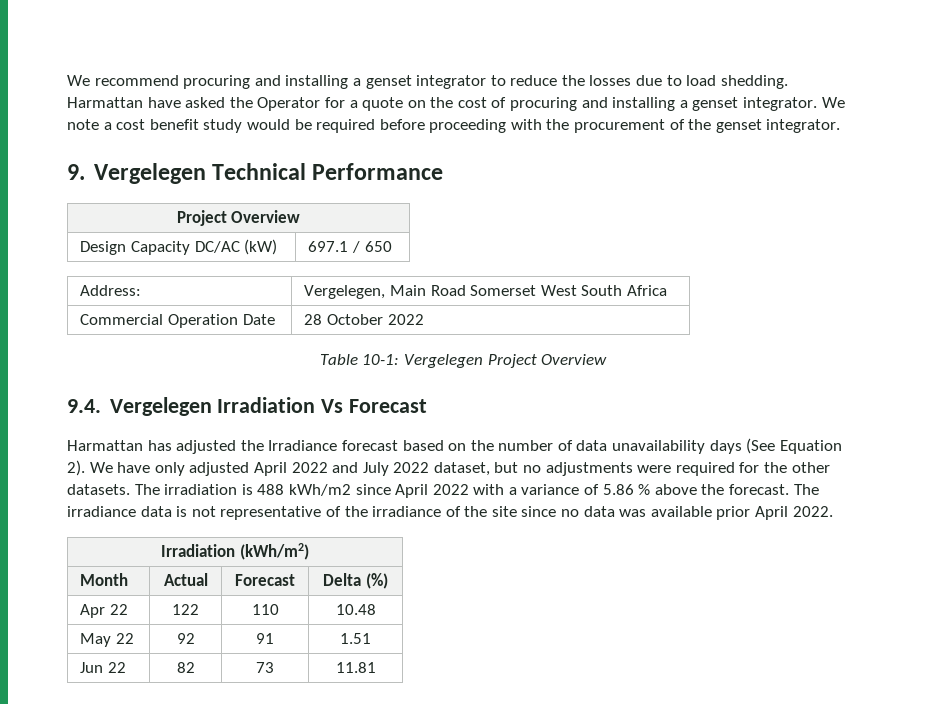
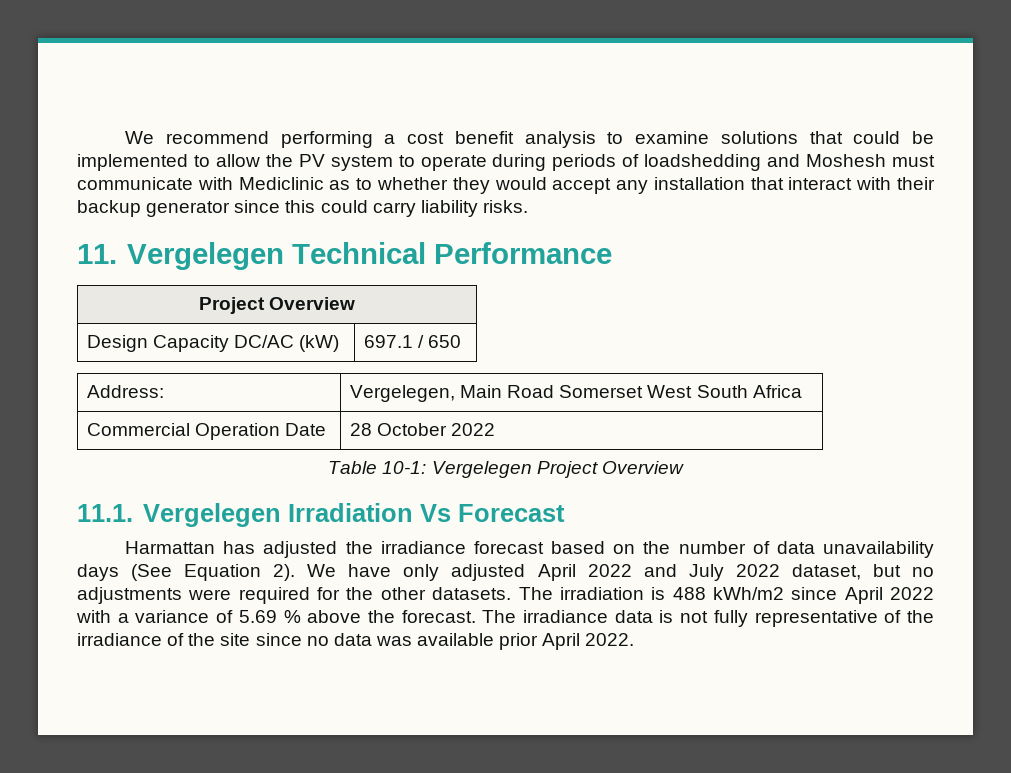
[183,75,788,89] [67,97,845,111] [67,119,841,133] [67,164,85,180] procuring and installing a genset integrator to reduce the losses due to load shedding. Harmattan have asked the Operator for a quote on the cost of procuring and installing a genset integrator. We note a cost benefit study would be required before proceeding with the procurement of the genset integrator. // 9. -> [280,131,934,148] [77,154,936,171] [77,177,936,194] [77,200,528,217] [77,244,117,264] performing a cost benefit analysis to examine solutions that could be implemented to allow the PV system to operate during periods of loadshedding and Moshesh must communicate with Mediclinic as to whether they would accept any installation that interact with their backup generator since this could carry liability risks. // 11.
[67,399,101,413] 9.4. -> [77,504,133,522] 11.1.
[268,440,338,451] Irradiance -> [380,541,466,554] irradiance
[602,484,634,495] 5.86 -> [238,610,277,623] 5.69
(216, 511) none -> [713,610,748,627] fully
[161,543,309,560] [80,573,129,586] [163,573,208,586] [235,574,295,586] [323,573,388,589] [80,604,128,618] [172,604,199,615] [251,604,279,615] [335,604,376,615] [80,633,134,647] [176,633,195,644] [256,633,274,644] [340,633,372,644] [80,662,126,673] [176,662,195,673] [256,662,274,673] [335,662,376,673] // Irradiation (kWh/m2) // Month | Actual | Forecast | Delta (%) // Apr 22 | 122 | 110 | 10.48 // May 22 | 92 | 91 | 1.51 // Jun 22 | 82 | 73 | 11.81 -> (635, 639) none

